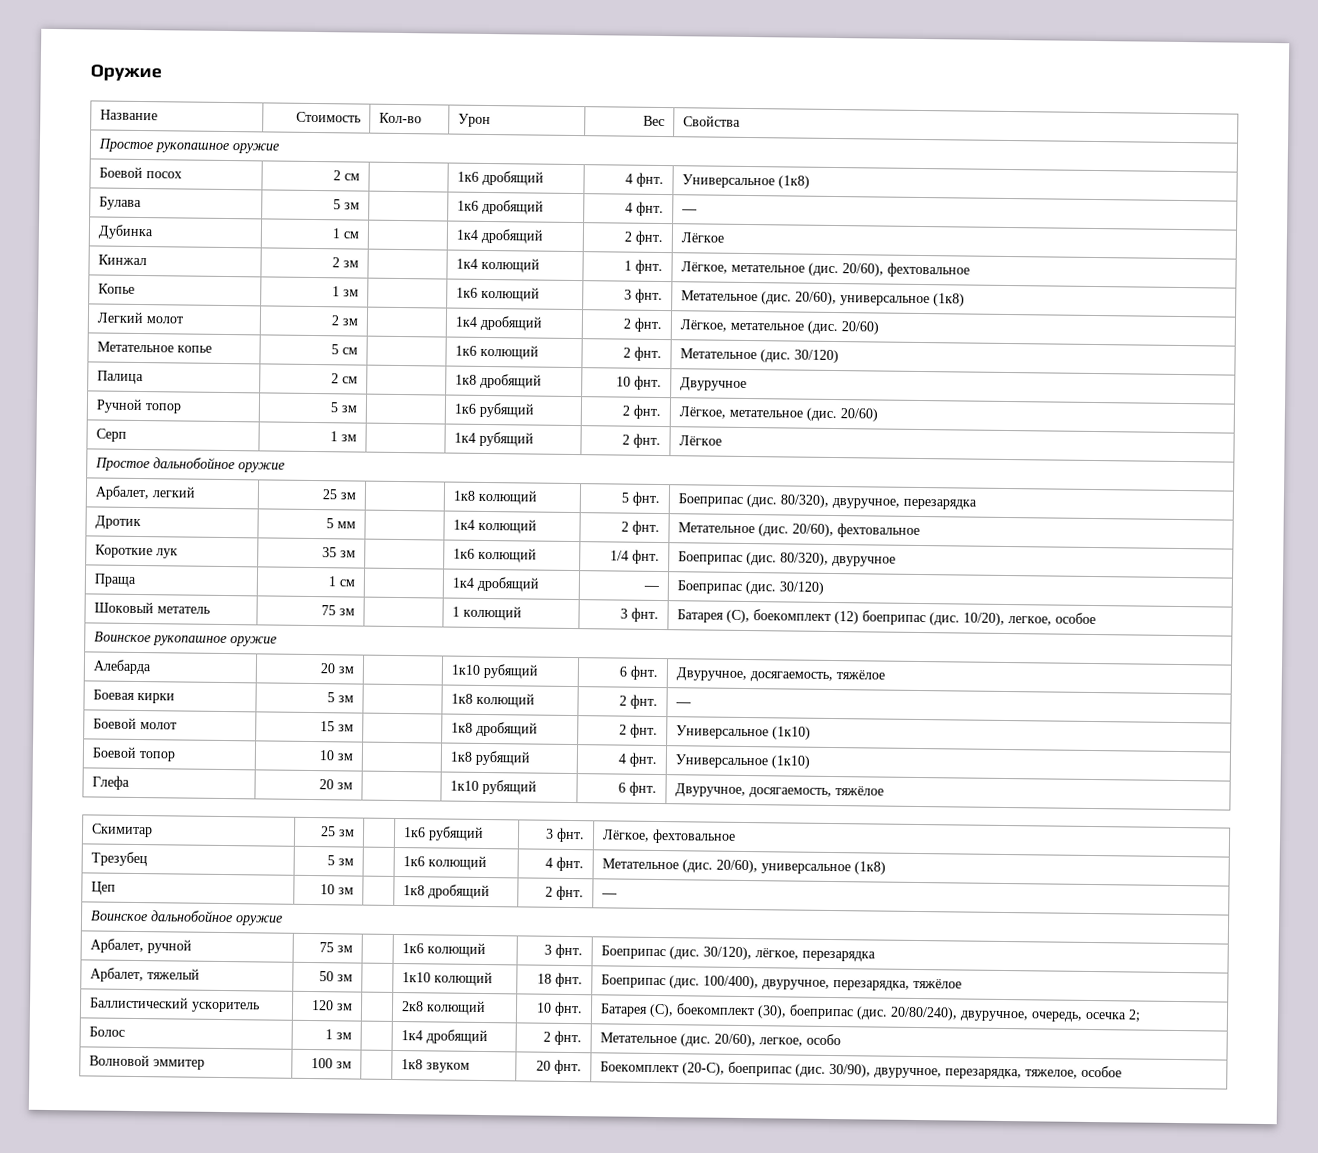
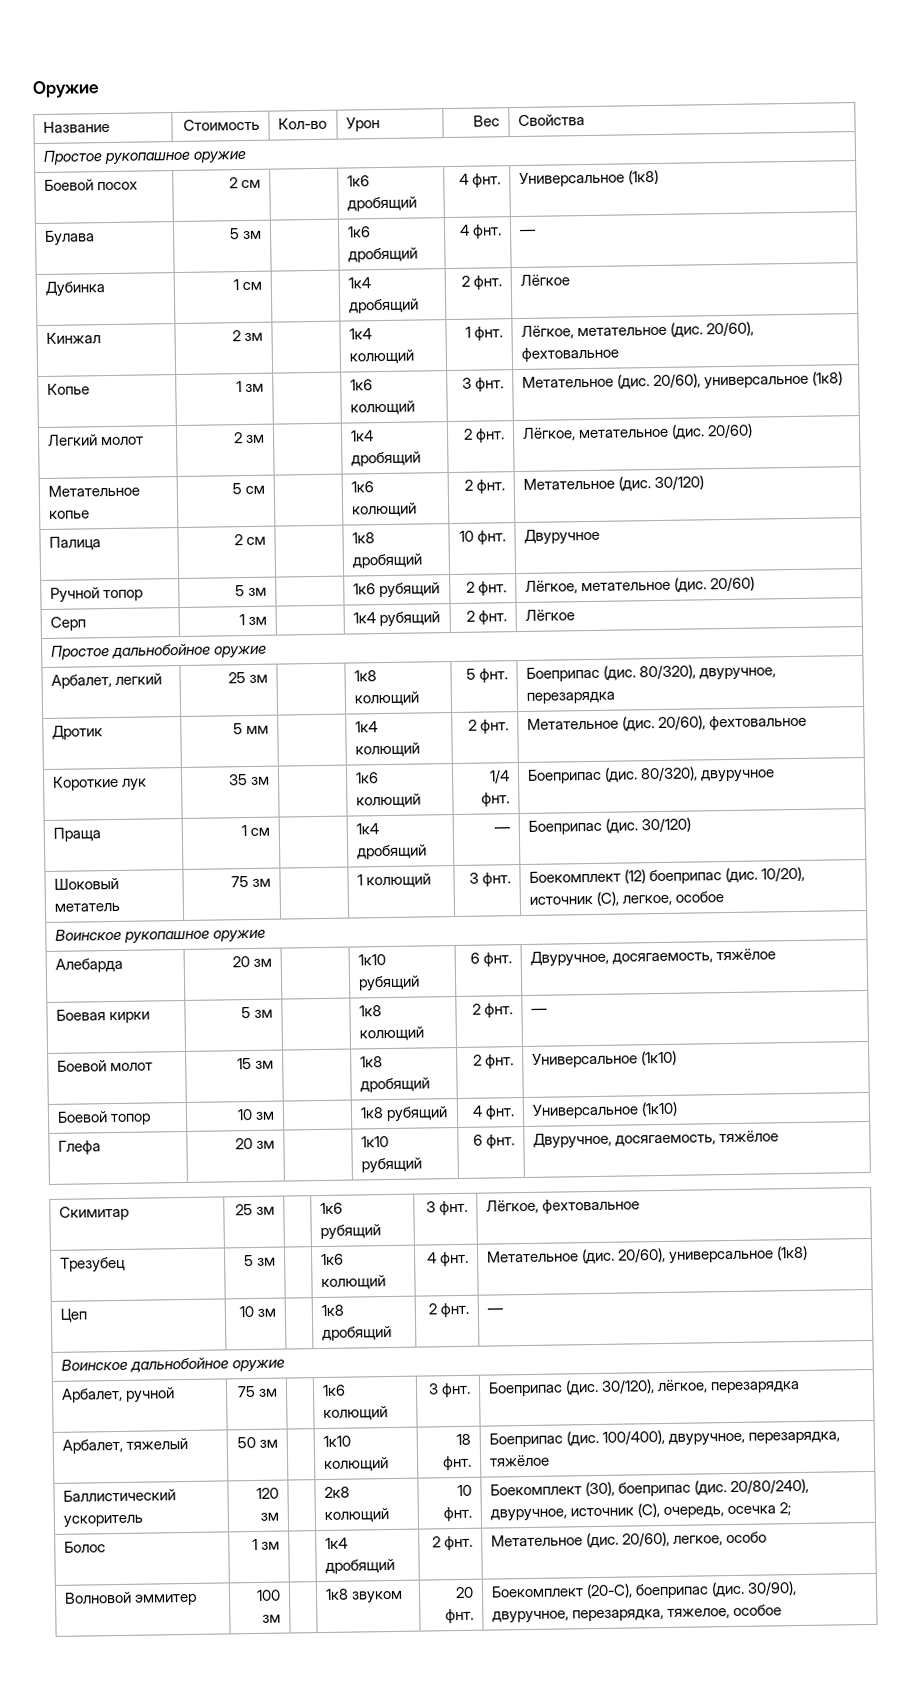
[676,609,831,624] Батарея (С), боекомплект -> [528,870,621,883] Боекомплект
(1005, 619) none -> [528,891,619,906] источник (С),
[599,1003,755,1018] Батарея (С), боекомплект -> [489,1483,582,1496] Боекомплект
(1029, 1016) none -> [569,1503,661,1518] источник (С),

